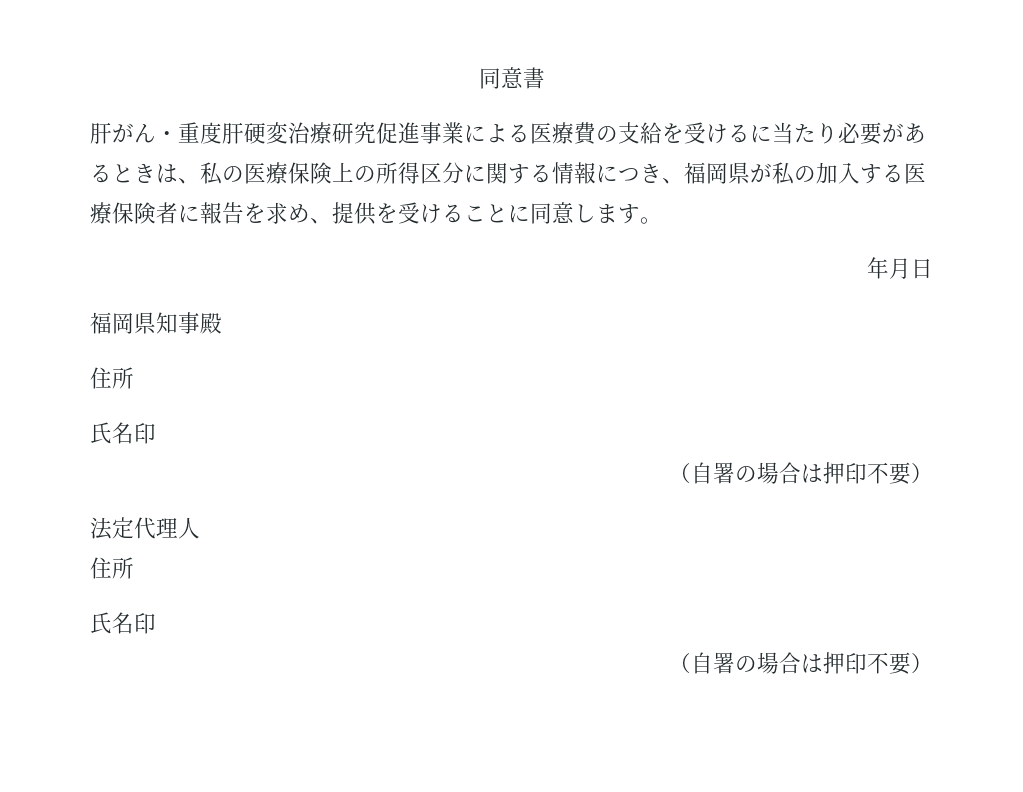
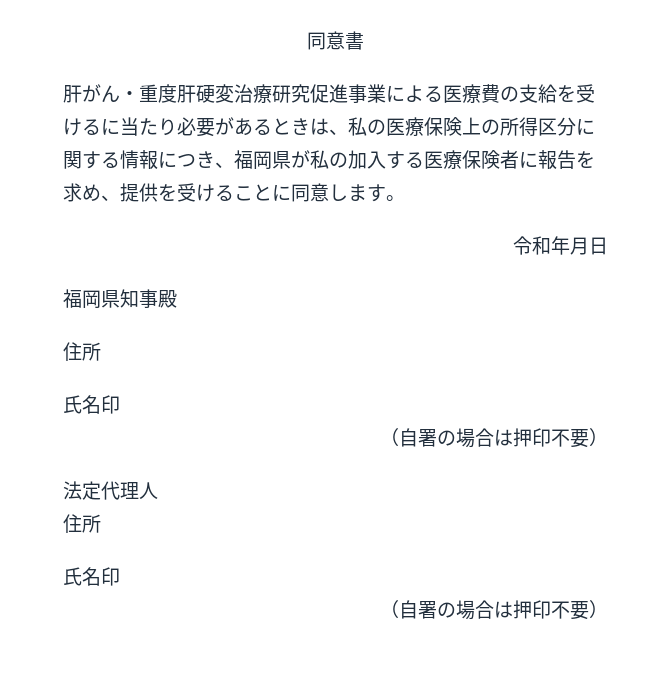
(662, 220) none -> [513,236,551,255] 令和

